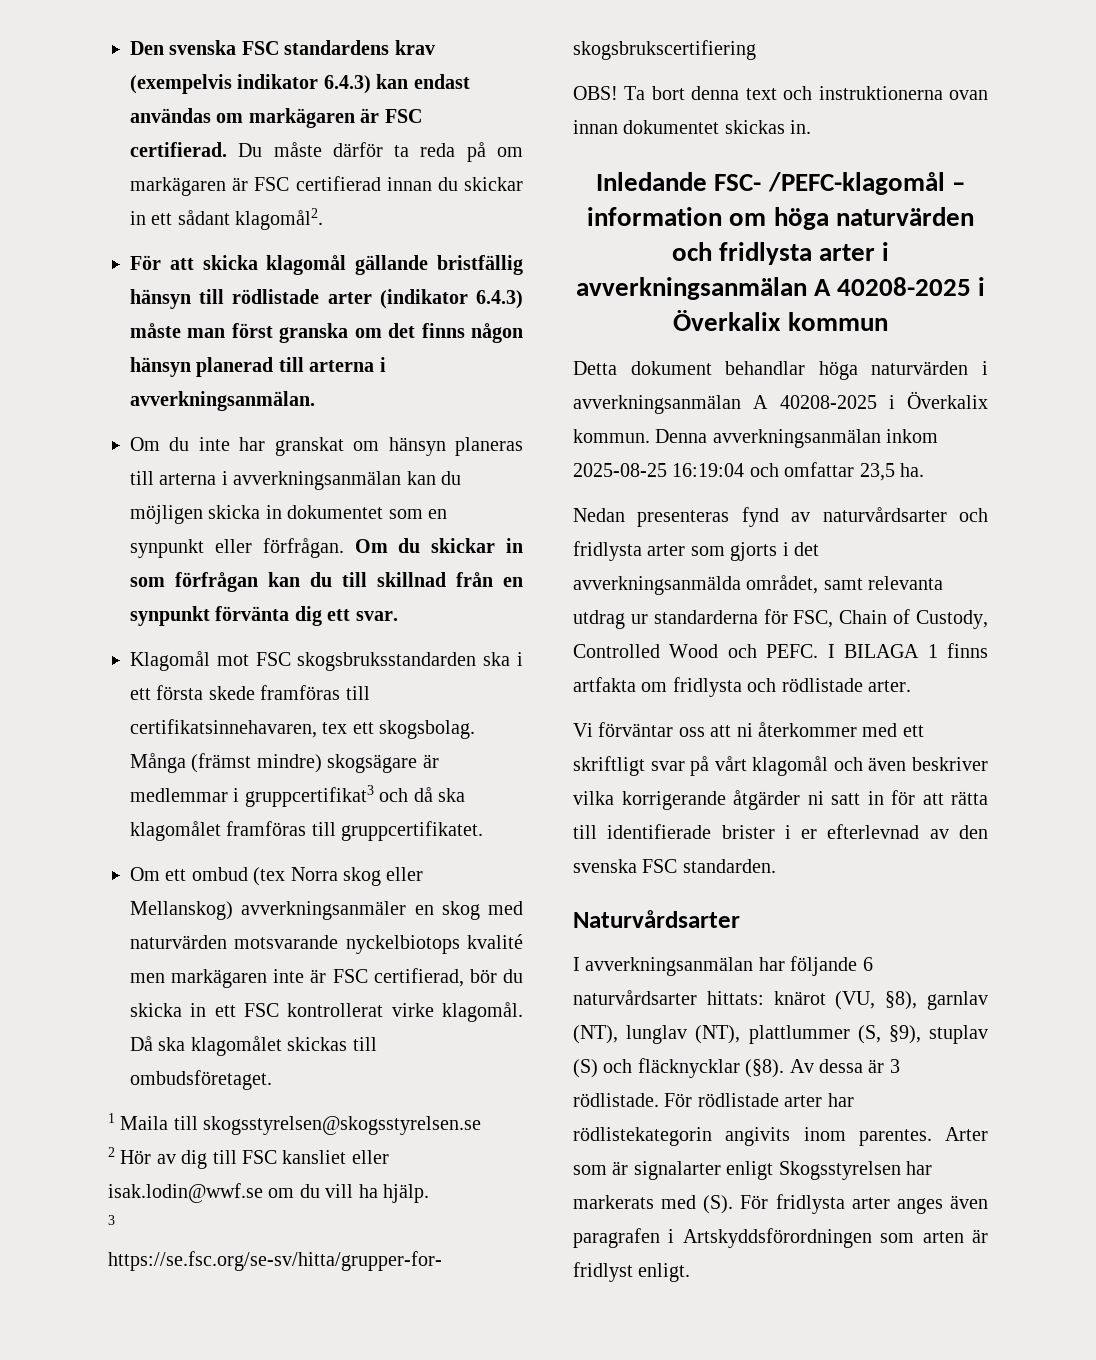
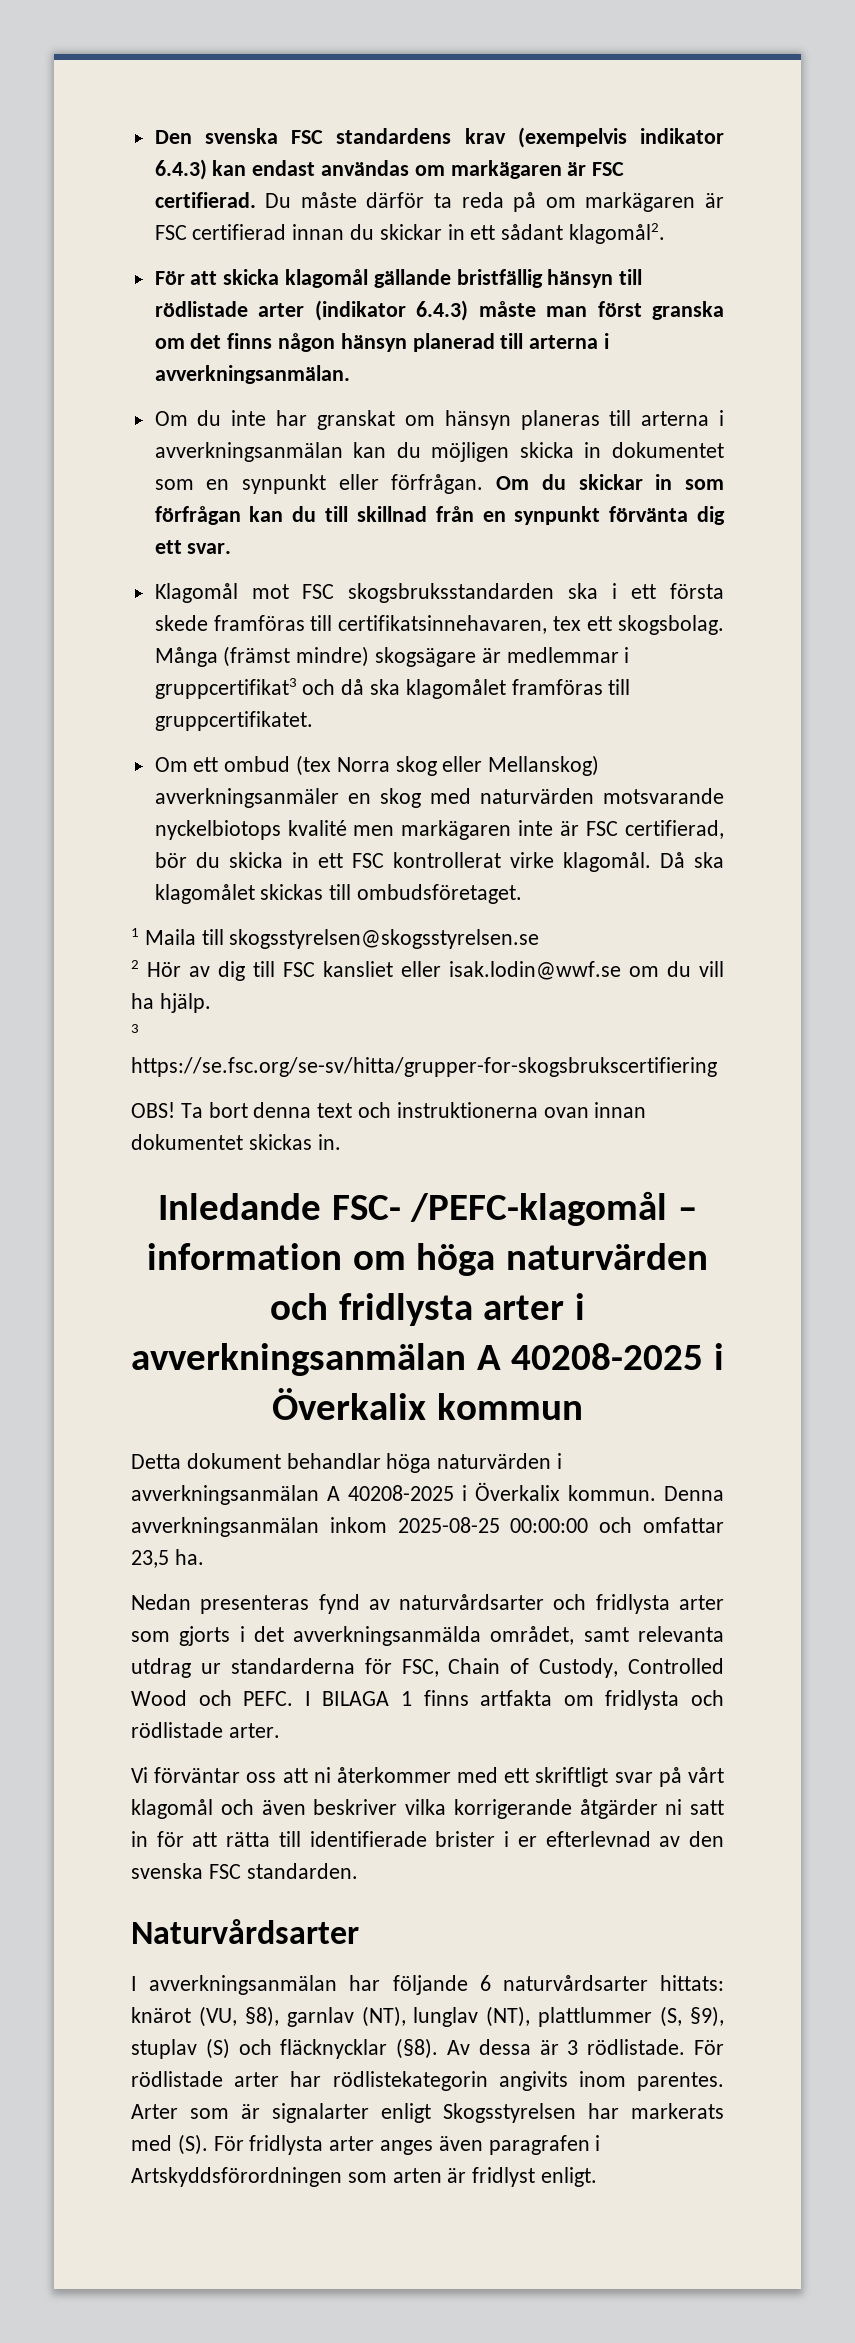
[672,463,745,477] 16:19:04 -> [510,1518,589,1533] 00:00:00

